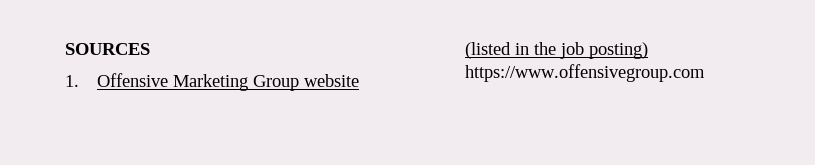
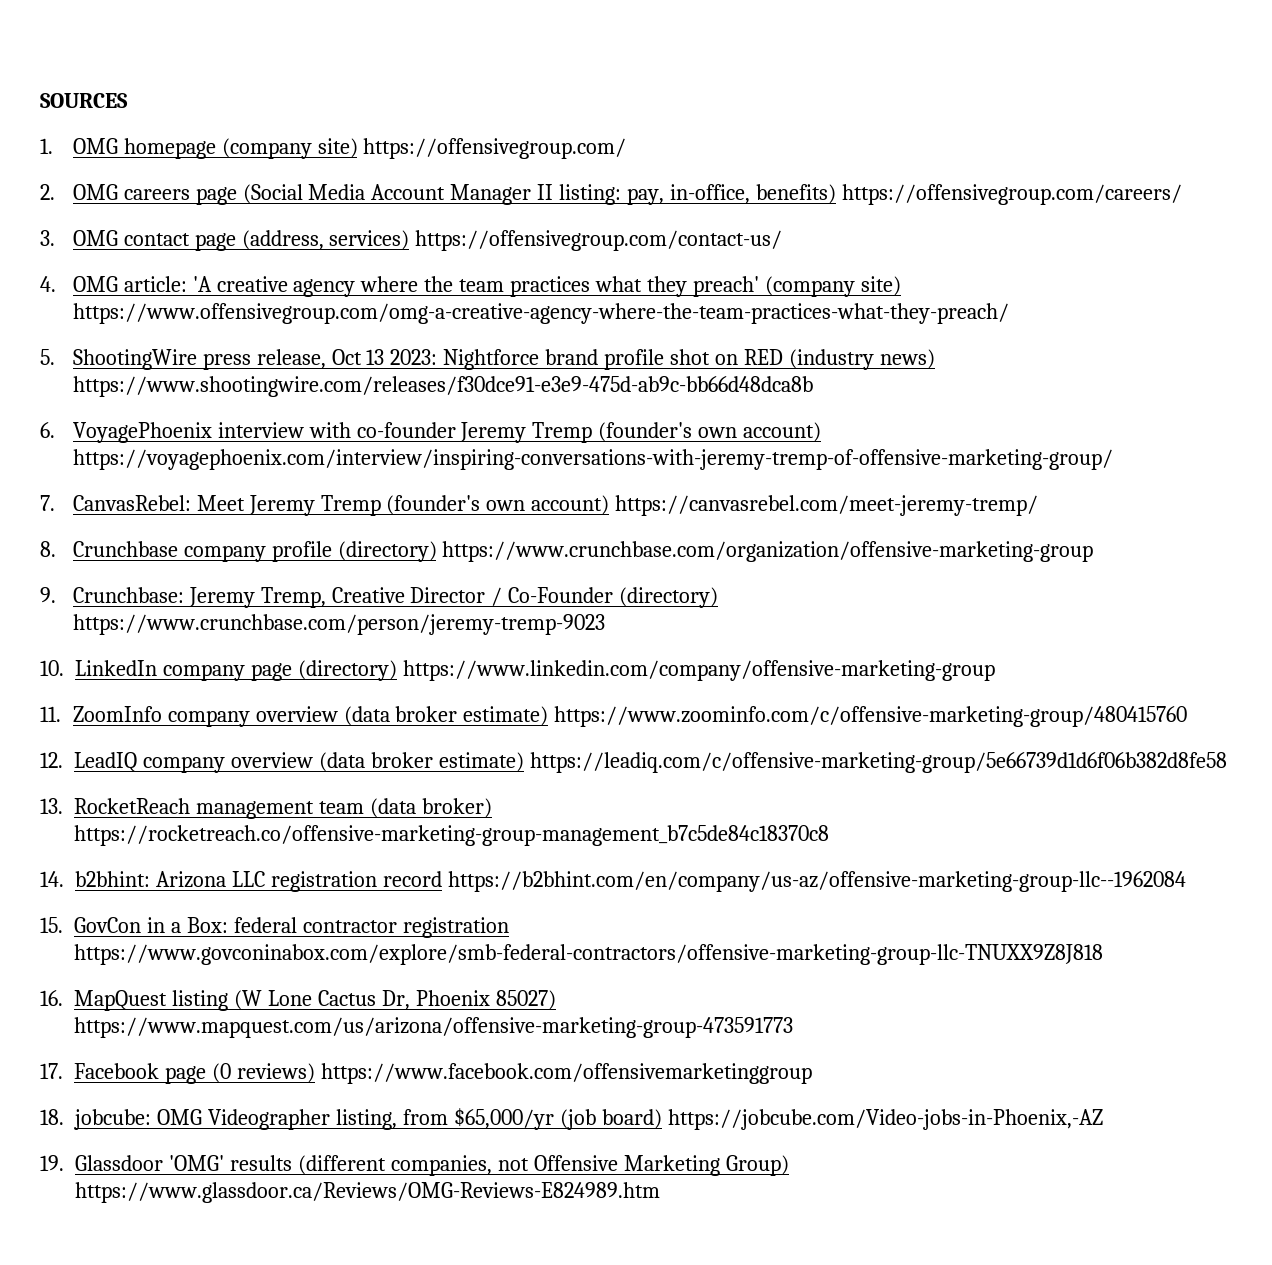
[97,73,360,91] [465,42,649,59] [465,64,706,82] Offensive Marketing Group website (listed in the job posting) https://www.offensivegroup.com -> [72,138,627,159] [40,184,1182,205] [40,230,783,251] [40,276,901,297] [72,303,1009,324] [40,349,935,370] [72,376,813,397] [40,422,822,443] [72,449,1113,470] [40,495,1039,516] [40,541,1094,562] [40,587,719,608] [72,614,605,635] [40,660,995,681] [40,706,1188,727] [40,752,1227,773] [40,798,492,819] [74,825,829,846] [40,871,1186,892] [40,917,509,938] [74,944,1103,965] [40,990,556,1011] [74,1017,793,1038] [40,1063,812,1084] [40,1108,1103,1130] [40,1155,789,1176] [75,1182,660,1203] OMG homepage (company site) https://offensivegroup.com/ // 2. OMG careers page (Social Media Account Manager II listing: pay, in-office, benefits) https://offensivegroup.com/careers/ // 3. OMG contact page (address, services) https://offensivegroup.com/contact-us/ // 4. OMG article: 'A creative agency where the team practices what they preach' (company site) https://www.offensivegroup.com/omg-a-creative-agency-where-the-team-practices-what-they-preach/ // 5. ShootingWire press release, Oct 13 2023: Nightforce brand profile shot on RED (industry news) https://www.shootingwire.com/releases/f30dce91-e3e9-475d-ab9c-bb66d48dca8b // 6. VoyagePhoenix interview with co-founder Jeremy Tremp (founder's own account) https://voyagephoenix.com/interview/inspiring-conversations-with-jeremy-tremp-of-offensive-marketing-group/ // 7. CanvasRebel: Meet Jeremy Tremp (founder's own account) https://canvasrebel.com/meet-jeremy-tremp/ // 8. Crunchbase company profile (directory) https://www.crunchbase.com/organization/offensive-marketing-group // 9. Crunchbase: Jeremy Tremp, Creative Director / Co-Founder (directory) https://www.crunchbase.com/person/jeremy-tremp-9023 // 10. LinkedIn company page (directory) https://www.linkedin.com/company/offensive-marketing-group // 11. ZoomInfo company overview (data broker estimate) https://www.zoominfo.com/c/offensive-marketing-group/480415760 // 12. LeadIQ company overview (data broker estimate) https://leadiq.com/c/offensive-marketing-group/5e66739d1d6f06b382d8fe58 // 13. RocketReach management team (data broker) https://rocketreach.co/offensive-marketing-group-management_b7c5de84c18370c8 // 14. b2bhint: Arizona LLC registration record https://b2bhint.com/en/company/us-az/offensive-marketing-group-llc--1962084 // 15. GovCon in a Box: federal contractor registration https://www.govconinabox.com/explore/smb-federal-contractors/offensive-marketing-group-llc-TNUXX9Z8J818 // 16. MapQuest listing (W Lone Cactus Dr, Phoenix 85027) https://www.mapquest.com/us/arizona/offensive-marketing-group-473591773 // 17. Facebook page (0 reviews) https://www.facebook.com/offensivemarketinggroup // 18. jobcube: OMG Videographer listing, from $65,000/yr (job board) https://jobcube.com/Video-jobs-in-Phoenix,-AZ // 19. Glassdoor 'OMG' results (different companies, not Offensive Marketing Group) https://www.glassdoor.ca/Reviews/OMG-Reviews-E824989.htm

